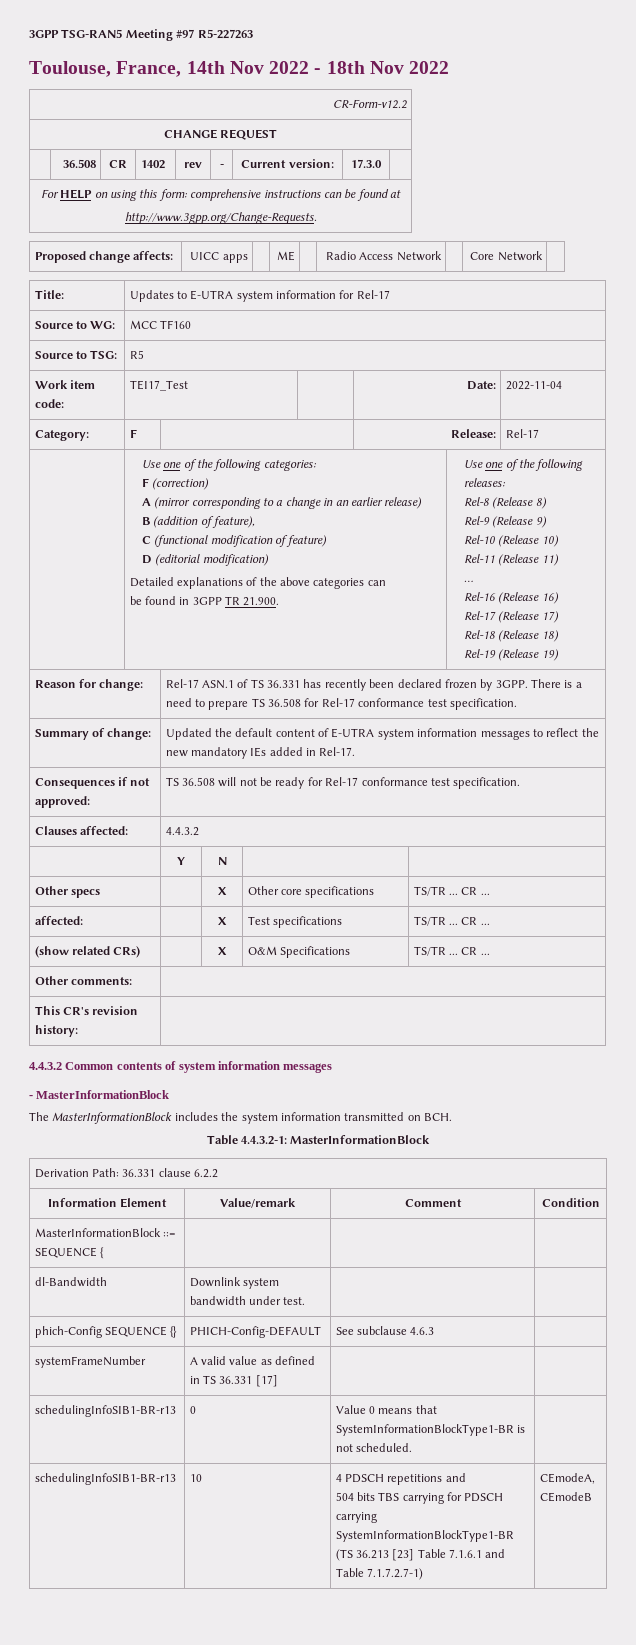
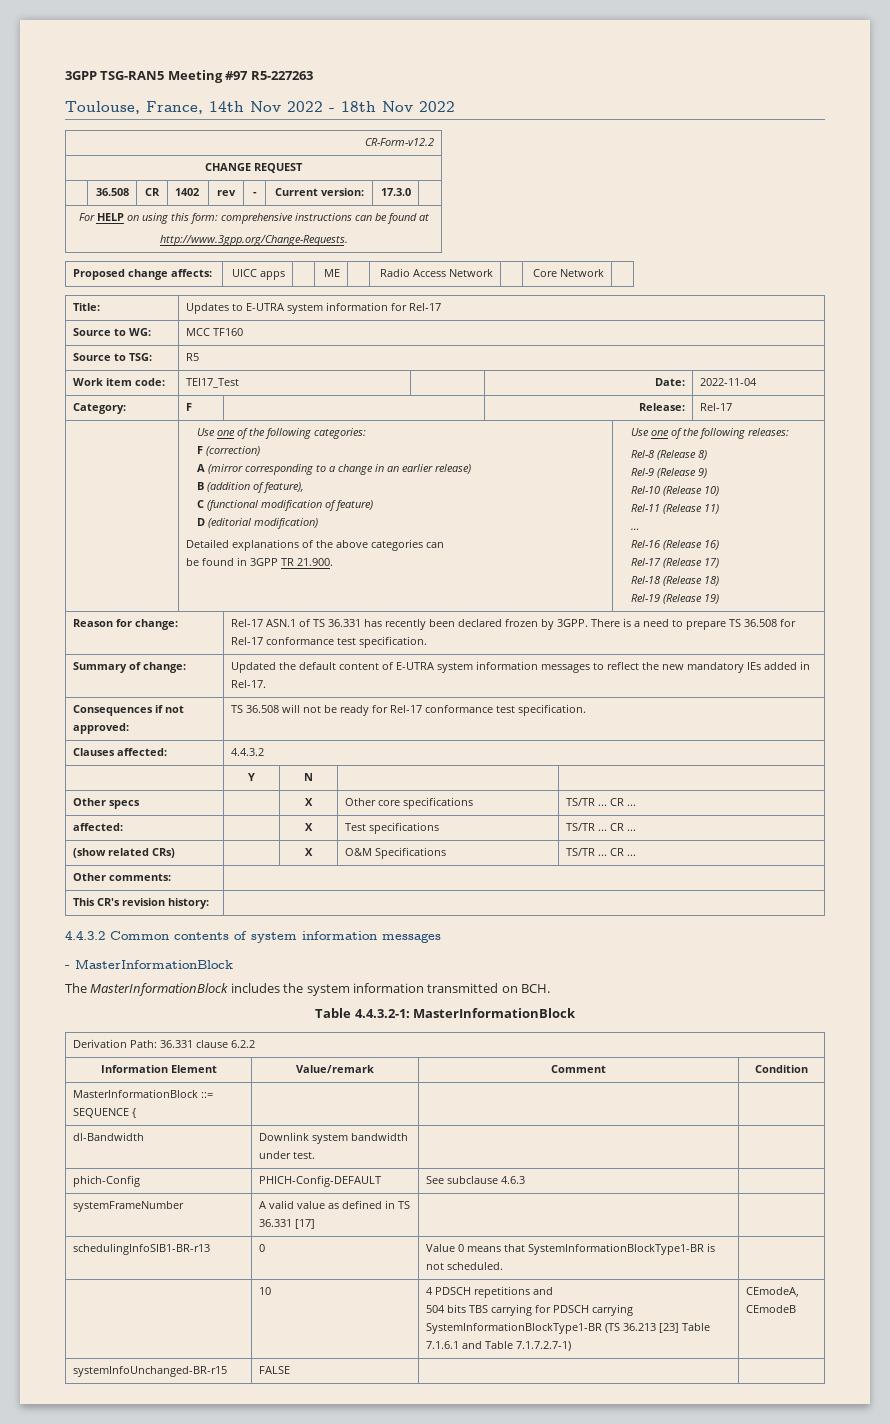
[104,1326,178,1338] SEQUENCE {} -> (140, 1181) none
[34,1473,176,1485] schedulingInfoSIB1-BR-r13 -> (503, 1266) none
(592, 1497) none -> [72,1366,227,1377] [258,1366,290,1374] // systemInfoUnchanged-BR-r15 | FALSE | |

